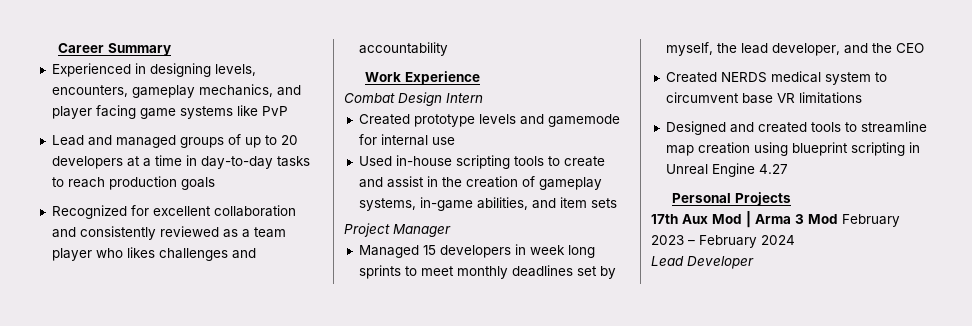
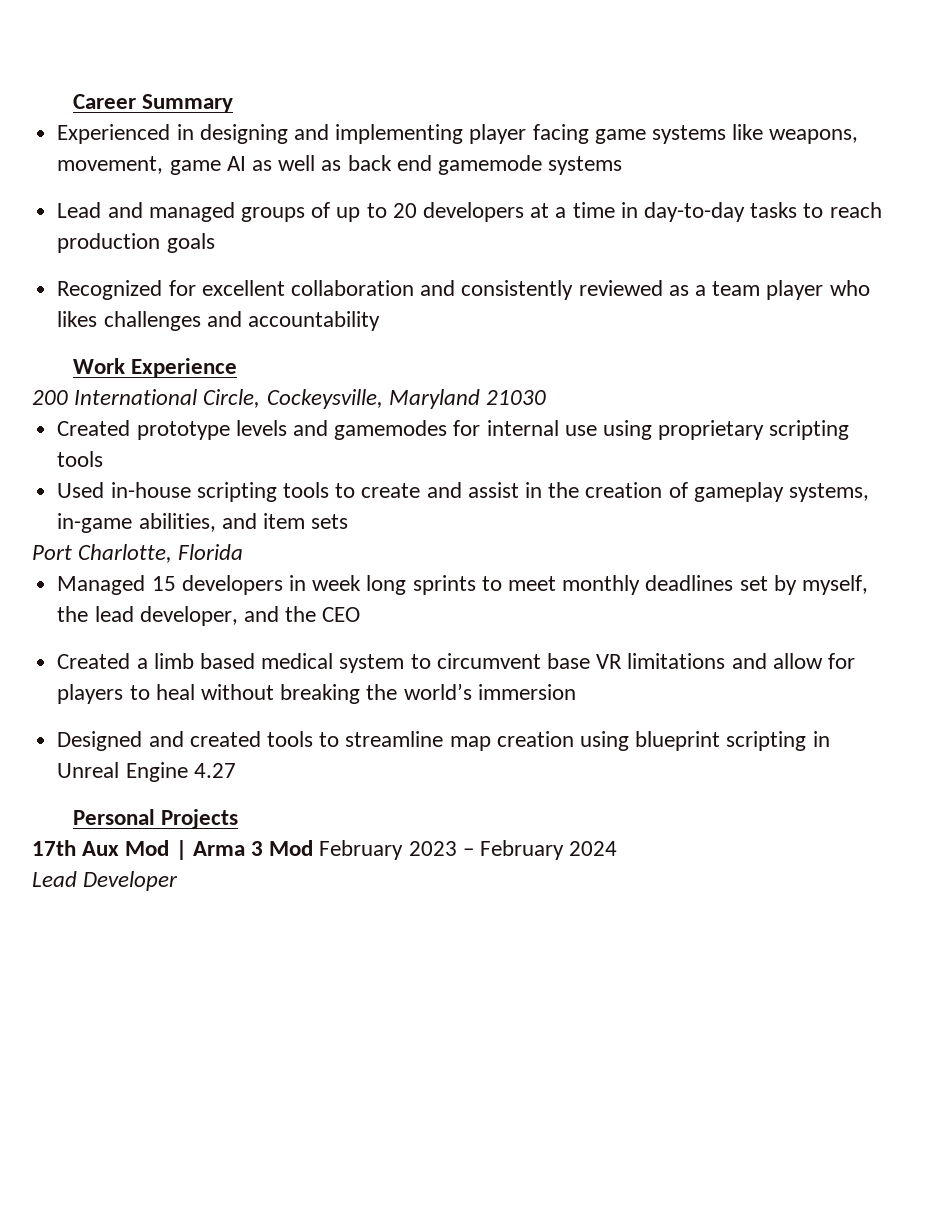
[214,64,256,76] [51,84,301,98] levels, encounters, gameplay mechanics, and -> [293,124,464,144] and implementing
[261,106,288,116] PvP -> [769,129,859,144] [57,155,623,175] weapons, movement, game AI as well as back end gamemode systems
[344,92,483,106] Combat Design Intern -> [32,389,547,409] 200 International Circle, Cockeysville, Maryland 21030
[547,114,620,127] gamemode -> [334,420,448,440] gamemodes
(455, 141) none -> [602,420,850,440] [57,451,104,467] using proprietary scripting tools
[344,223,451,237] Project Manager -> [32,544,244,563] Port Charlotte, Florida
[720,72,767,83] NERDS -> [136,653,255,669] a limb based
(862, 98) none -> [731,653,856,669] [57,683,576,704] and allow for players to heal without breaking the world’s immersion

